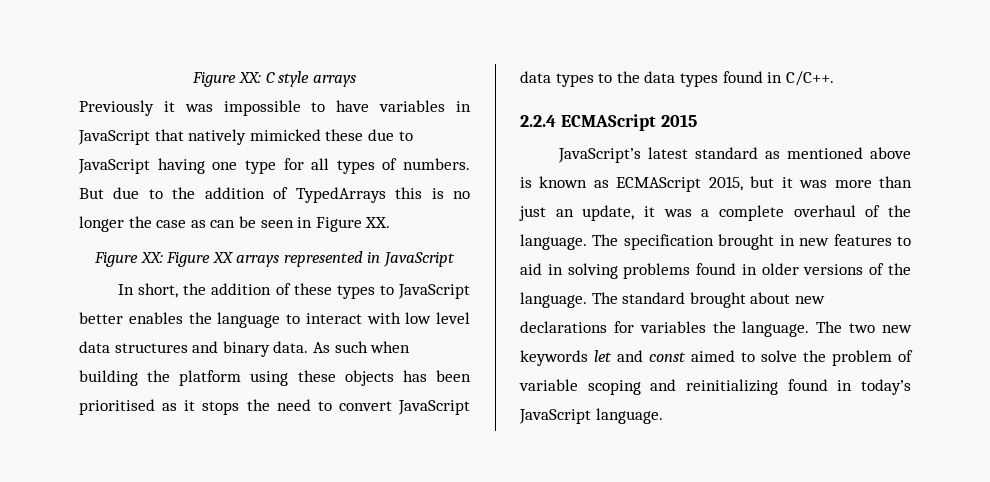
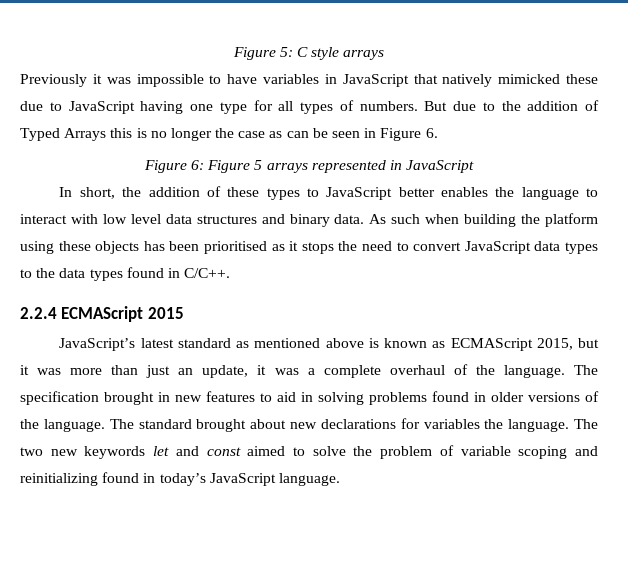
[192,72,261,87] Figure XX: -> [232,47,293,60] Figure 5:
[295,187,386,203] TypedArrays -> [20,128,107,141] Typed Arrays
[365,217,391,228] [93,252,233,267] XX. // Figure XX: Figure XX -> [425,128,438,138] [143,160,263,173] 6. // Figure 6: Figure 5

